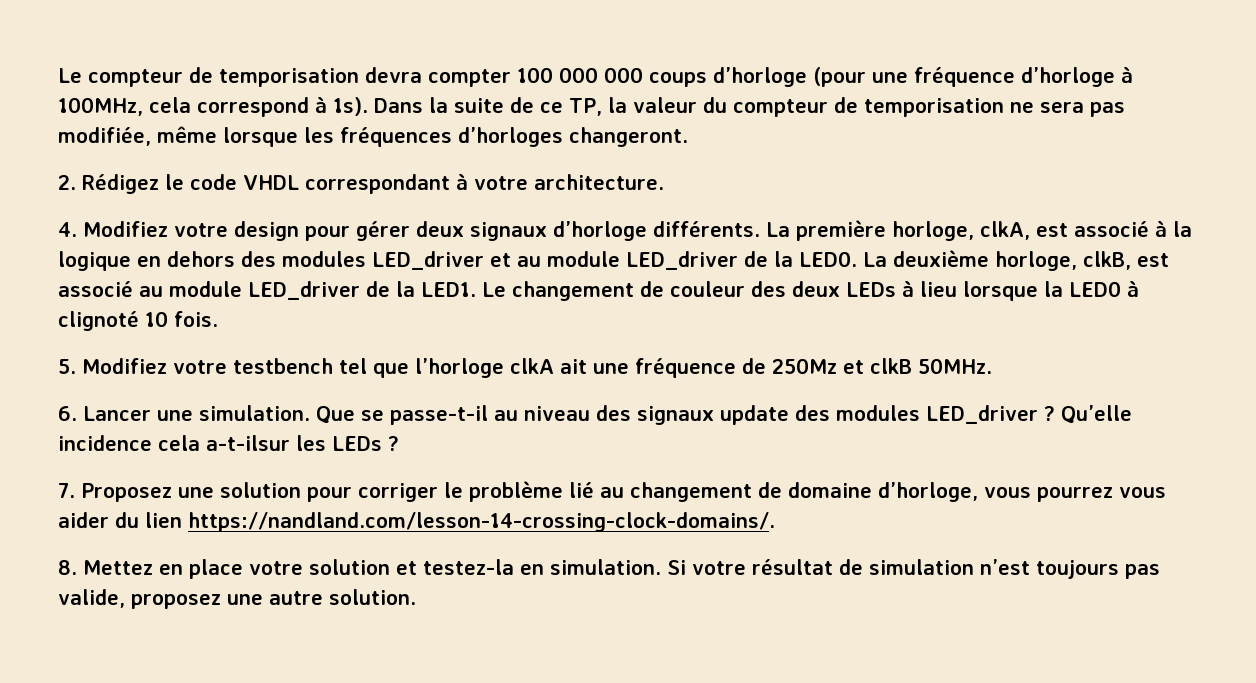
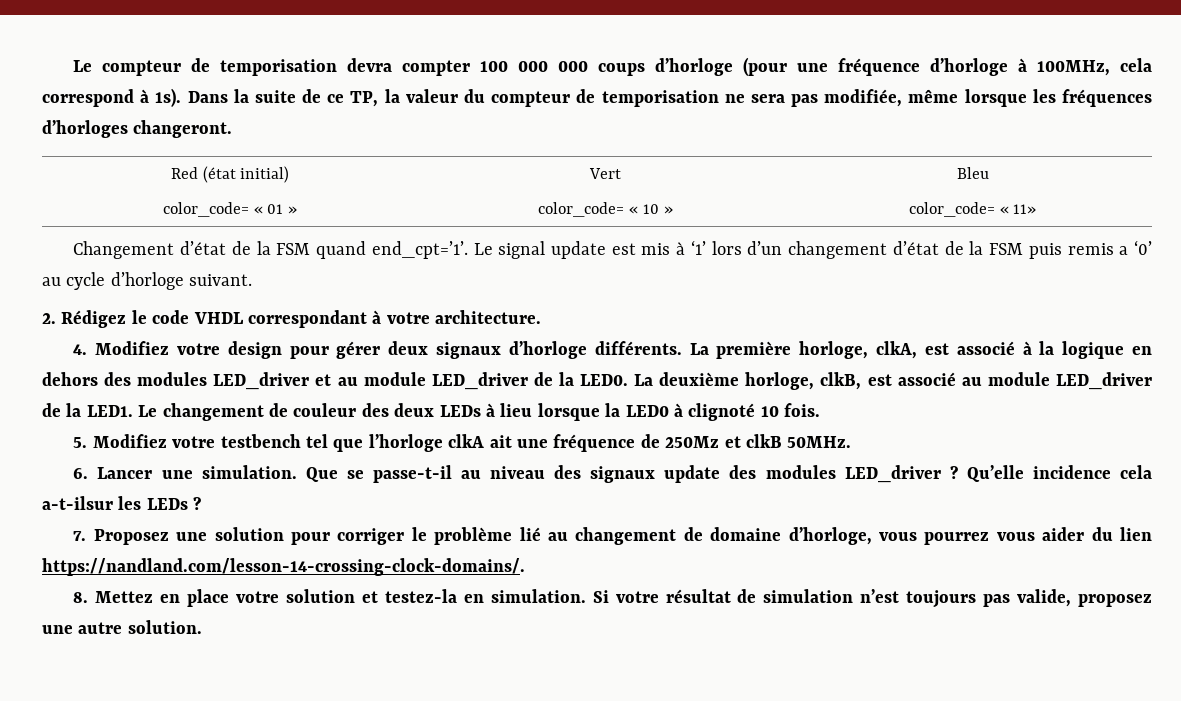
(688, 137) none -> [170,166,290,183] [589,168,621,179] [956,167,989,179] [162,202,298,217] [538,202,673,217] [908,202,1037,217] [73,240,1153,259] [42,272,253,290] // Red (état initial) | Vert | Bleu // color_code= « 01 » | color_code= « 10 » | color_code= « 11» // Changement d’état de la FSM quand end_cpt=’1’. Le signal update est mis à ‘1’ lors d’un changement d’état de la FSM puis remis a ‘0’ au cycle d’horloge suivant.

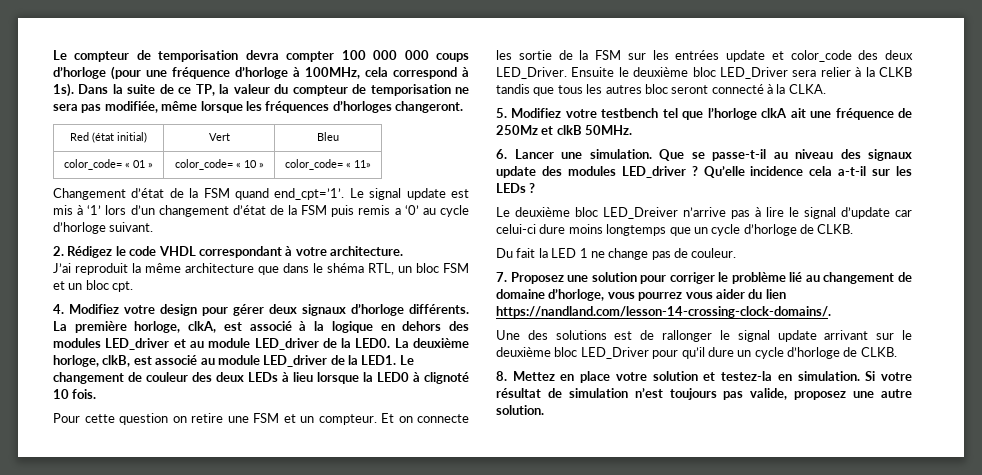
(542, 317) none -> [53,263,469,275] [53,280,134,292] // J’ai reproduit la même architecture que dans le shéma RTL, un bloc FSM et un bloc cpt.
(821, 410) none -> [53,413,469,425] [496,50,913,62] [496,67,912,79] [496,84,826,96] // Pour cette question on retire une FSM et un compteur. Et on connecte les sortie de la FSM sur les entrées update et color_code des deux LED_Driver. Ensuite le deuxième bloc LED_Driver sera relier à la CLKB tandis que tous les autres bloc seront connecté à la CLKA.
[42,496,113,510] a-t-ilsur -> [838,166,891,176] a-t-il sur
(202, 503) none -> [496,207,912,219] [496,224,854,236] [496,248,737,260] // Le deuxième bloc LED_Dreiver n’arrive pas à lire le signal d’update car celui-ci dure moins longtemps que un cycle d’horloge de CLKB. // Du fait la LED 1 ne change pas de couleur.
(525, 567) none -> [496,330,912,342] [496,347,897,359] // Une des solutions est de rallonger le signal update arrivant sur le deuxième bloc LED_Driver pour qu’il dure un cycle d’horloge de CLKB.

